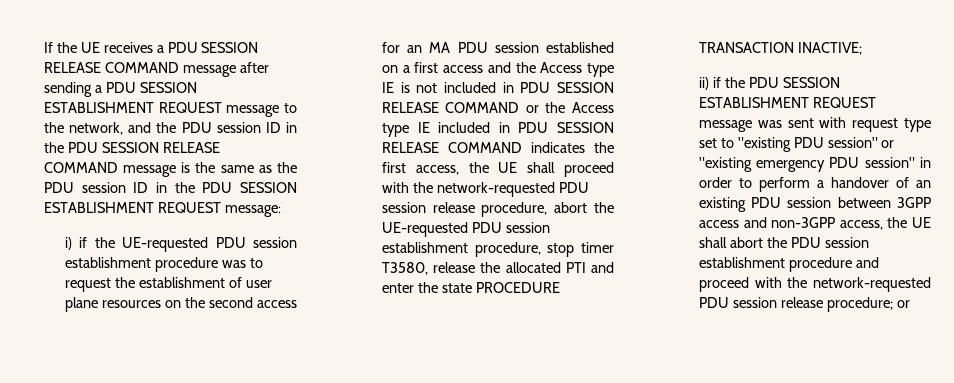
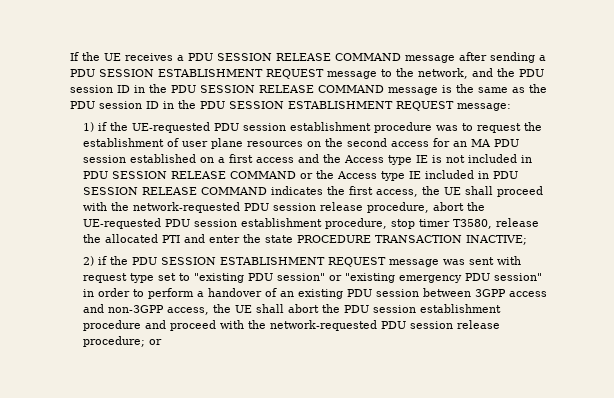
[64,237,72,250] i) -> [83,122,95,132] 1)
[698,77,709,90] ii) -> [83,256,95,266] 2)

